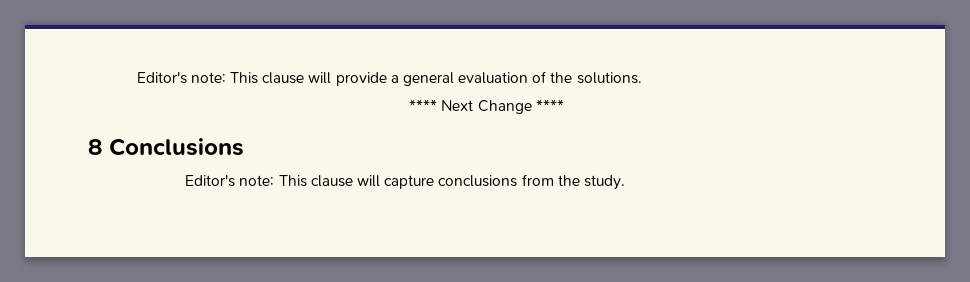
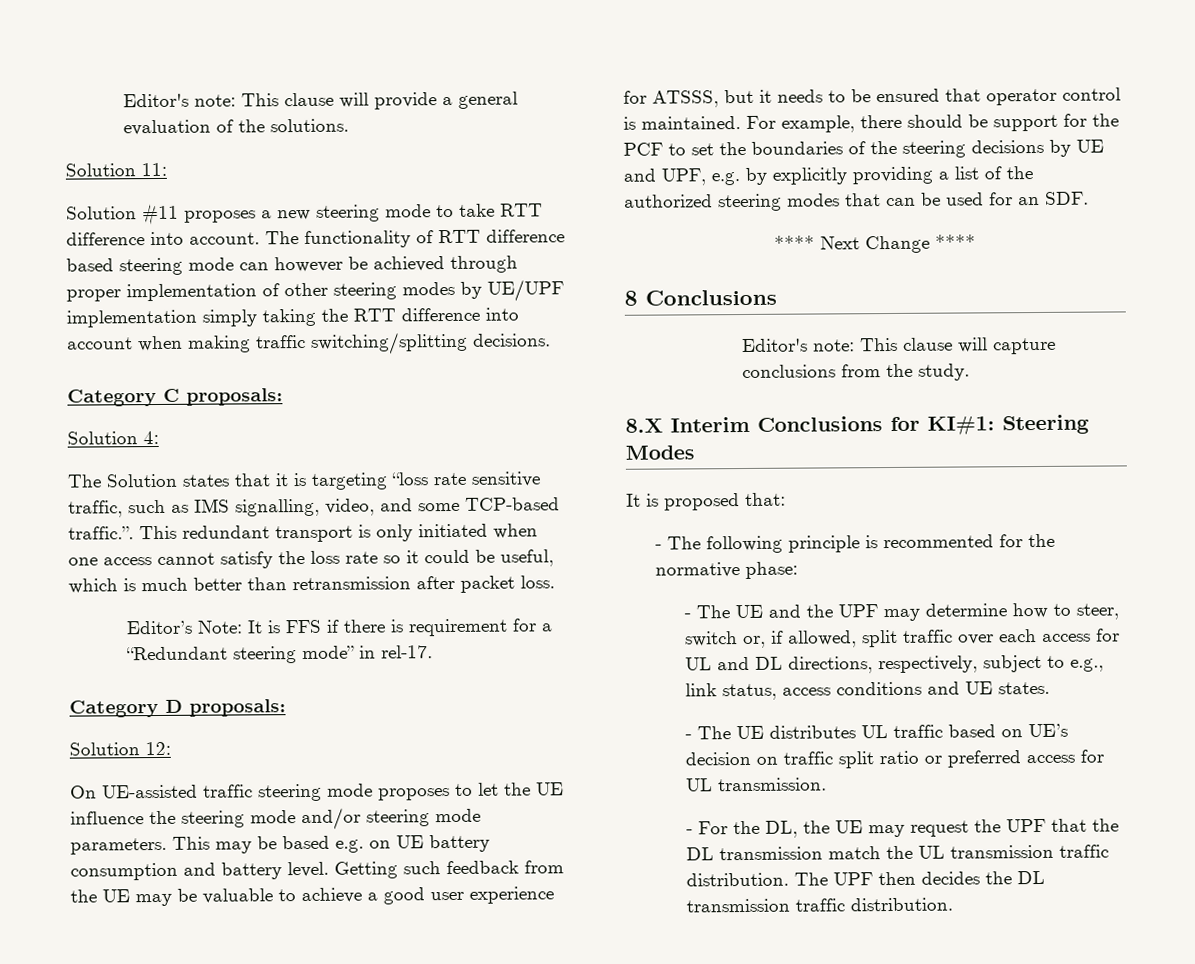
(642, 78) none -> [65,162,167,177] [66,203,543,226] [66,229,565,248] [66,255,518,276] [66,279,564,302] [66,307,519,328] [67,331,551,355] [67,388,283,407] [67,430,159,445] [67,471,541,490] [68,497,560,518] [68,523,538,543] [68,549,554,569] [68,575,555,594] [126,618,554,637] [126,645,434,664] [69,699,286,718] [69,741,171,756] [70,782,564,802] [70,807,481,831] [70,834,490,855] [70,860,564,881] [70,886,554,907] [623,87,1121,108] [623,113,1119,133] [623,139,1104,158] [623,166,1033,186] [624,191,1089,212] // Solution 11: // Solution #11 proposes a new steering mode to take RTT difference into account. The functionality of RTT difference based steering mode can however be achieved through proper implementation of other steering modes by UE/UPF implementation simply taking the RTT difference into account when making traffic switching/splitting decisions. // Category C proposals: // Solution 4: // The Solution states that it is targeting “loss rate sensitive traffic, such as IMS signalling, video, and some TCP-based traffic.”. This redundant transport is only initiated when one access cannot satisfy the loss rate so it could be useful, which is much better than retransmission after packet loss. // Editor’s Note: It is FFS if there is requirement for a “Redundant steering mode” in rel-17. // Category D proposals: // Solution 12: // On UE-assisted traffic steering mode proposes to let the UE influence the steering mode and/or steering mode parameters. This may be based e.g. on UE battery consumption and battery level. Getting such feedback from the UE may be valuable to achieve a good user experience for ATSSS, but it needs to be ensured that operator control is maintained. For example, there should be support for the PCF to set the boundaries of the steering decisions by UE and UPF, e.g. by explicitly providing a list of the authorized steering modes that can be used for an SDF.
(625, 182) none -> [625,414,1089,436] [625,445,695,460] [626,492,786,511] [655,533,1056,554] [655,561,799,579] [684,602,1120,622] [685,628,1121,649] [685,654,1105,674] [685,681,1051,701] [685,723,1069,740] [685,749,1105,769] [686,777,828,792] [686,818,1120,838] [686,844,1110,861] [686,870,1046,887] [686,897,954,913] // 8.X Interim Conclusions for KI#1: Steering Modes // It is proposed that: // - The following principle is recommented for the normative phase: // - The UE and the UPF may determine how to steer, switch or, if allowed, split traffic over each access for UL and DL directions, respectively, subject to e.g., link status, access conditions and UE states. // - The UE distributes UL traffic based on UE’s decision on traffic split ratio or preferred access for UL transmission. // - For the DL, the UE may request the UPF that the DL transmission match the UL transmission traffic distribution. The UPF then decides the DL transmission traffic distribution.

